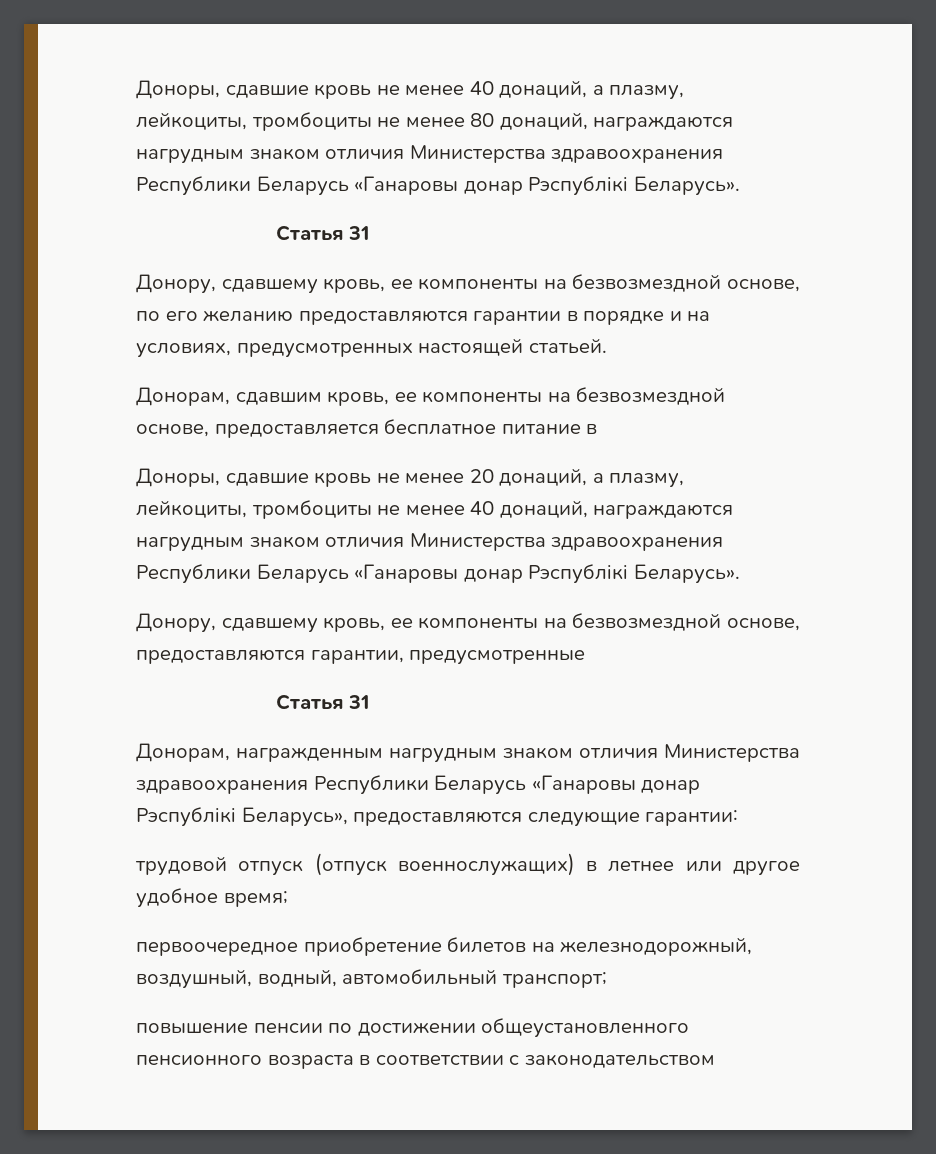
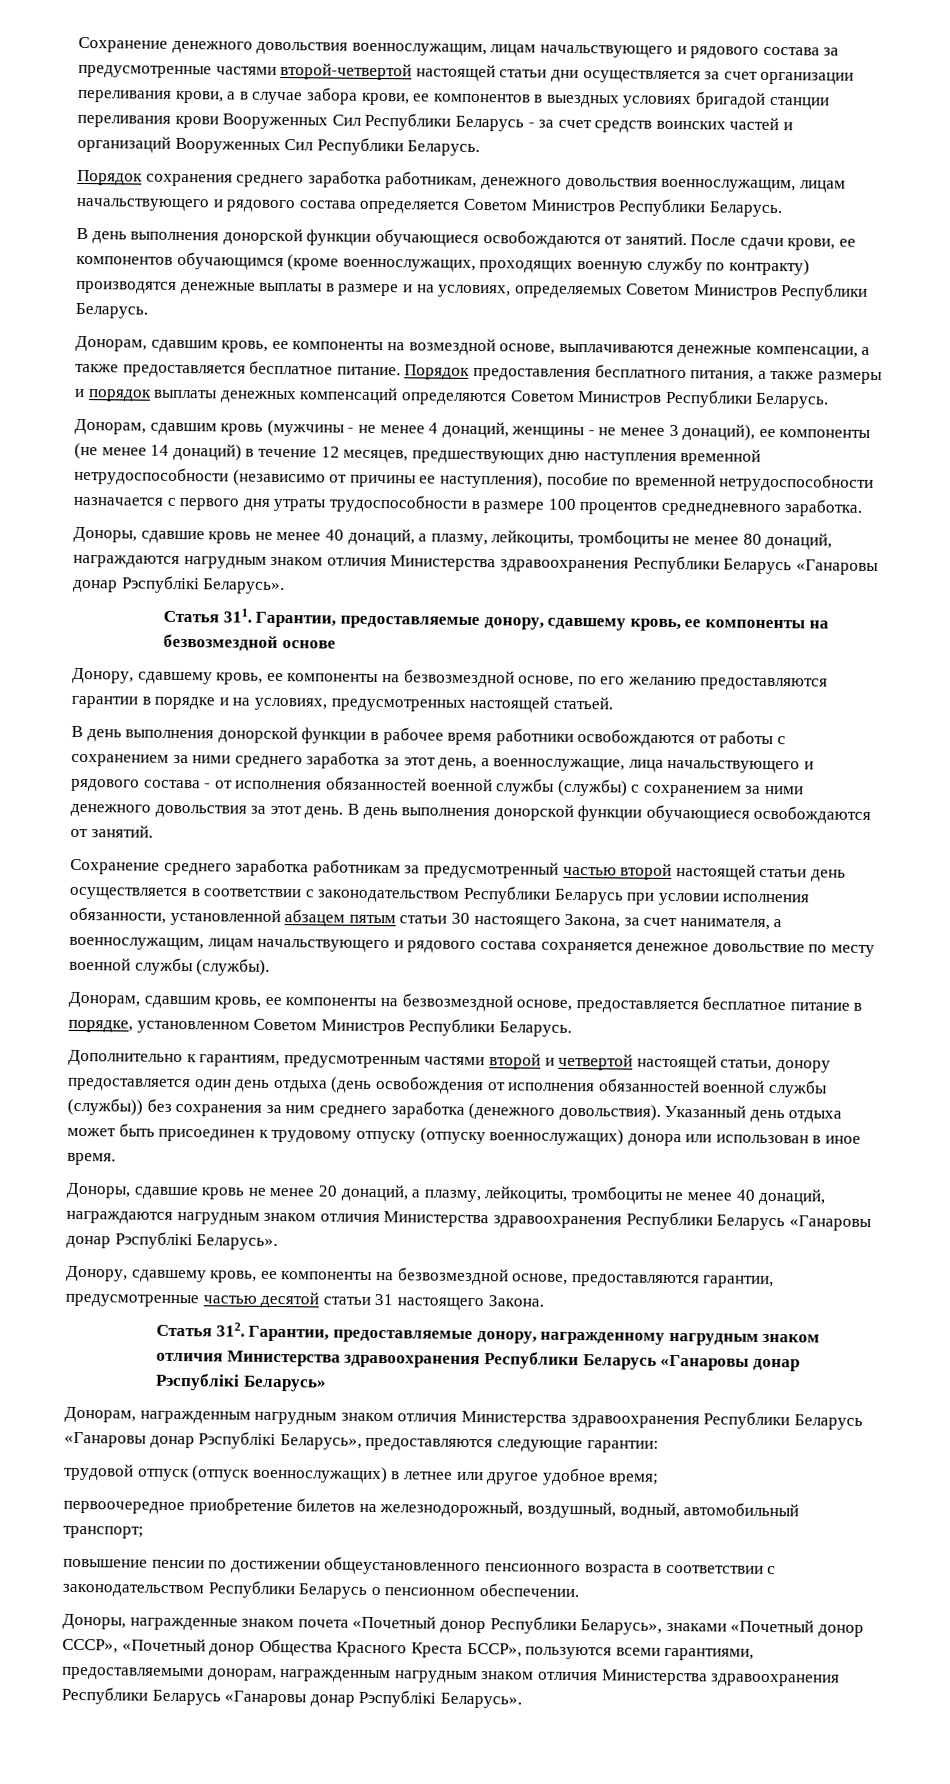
(136, 89) none -> [78,36,840,59] [78,62,855,85] [77,87,830,110] [77,112,794,133] [77,135,481,157] [77,169,846,193] [76,197,782,218] [76,227,857,251] [76,251,810,276] [76,280,869,301] [75,302,148,319] [75,335,871,359] [75,360,883,385] [74,387,830,409] [74,418,872,441] [74,442,762,466] [74,466,875,493] [73,494,863,517] Сохранение денежного довольствия военнослужащим, лицам начальствующего и рядового состава за предусмотренные частями второй-четвертой настоящей статьи дни осуществляется за счет организации переливания крови, а в случае забора крови, ее компонентов в выездных условиях бригадой станции переливания крови Вооруженных Сил Республики Беларусь - за счет средств воинских частей и организаций Вооруженных Сил Республики Беларусь. // Порядок сохранения среднего заработка работникам, денежного довольствия военнослужащим, лицам начальствующего и рядового состава определяется Советом Министров Республики Беларусь. // В день выполнения донорской функции обучающиеся освобождаются от занятий. После сдачи крови, ее компонентов обучающимся (кроме военнослужащих, проходящих военную службу по контракту) производятся денежные выплаты в размере и на условиях, определяемых Советом Министров Республики Беларусь. // Донорам, сдавшим кровь, ее компоненты на возмездной основе, выплачиваются денежные компенсации, а также предоставляется бесплатное питание. Порядок предоставления бесплатного питания, а также размеры и порядок выплаты денежных компенсаций определяются Советом Министров Республики Беларусь. // Донорам, сдавшим кровь (мужчины - не менее 4 донаций, женщины - не менее 3 донаций), ее компоненты (не менее 14 донаций) в течение 12 месяцев, предшествующих дню наступления временной нетрудоспособности (независимо от причины ее наступления), пособие по временной нетрудоспособности назначается с первого дня утраты трудоспособности в размере 100 процентов среднедневного заработка. //
[348,226,370,240] 31 -> [222,608,829,632] [163,633,336,651] 311. Гарантии, предоставляемые донору, сдавшему кровь, ее компоненты на безвозмездной основе
(607, 345) none -> [71,725,787,749] [71,751,815,774] [71,776,805,798] [70,803,872,825] [70,825,153,838] [70,858,846,882] [69,885,810,906] [69,906,783,930] [69,936,875,958] [69,957,271,976] // В день выполнения донорской функции в рабочее время работники освобождаются от работы с сохранением за ними среднего заработка за этот день, а военнослужащие, лица начальствующего и рядового состава - от исполнения обязанностей военной службы (службы) с сохранением за ними денежного довольствия за этот день. В день выполнения донорской функции обучающиеся освобождаются от занятий. // Сохранение среднего заработка работникам за предусмотренный частью второй настоящей статьи день осуществляется в соответствии с законодательством Республики Беларусь при условии исполнения обязанности, установленной абзацем пятым статьи 30 настоящего Закона, за счет нанимателя, а военнослужащим, лицам начальствующего и рядового состава сохраняется денежное довольствие по месту военной службы (службы).
(598, 429) none -> [68,1018,572,1037] [68,1049,831,1073] [67,1075,828,1098] [67,1097,843,1123] [67,1123,862,1147] [67,1152,116,1166] порядке, установленном Советом Министров Республики Беларусь. // Дополнительно к гарантиям, предусмотренным частями второй и четвертой настоящей статьи, донору предоставляется один день отдыха (день освобождения от исполнения обязанностей военной службы (службы)) без сохранения за ним среднего заработка (денежного довольствия). Указанный день отдыха может быть присоединен к трудовому отпуску (отпуску военнослужащих) донора или использован в иное время.
[275,694,370,710] // Статья 31 -> [202,1291,544,1311] [156,1322,821,1346] [156,1350,800,1372] [155,1372,327,1392] частью десятой статьи 31 настоящего Закона. // Статья 312. Гарантии, предоставляемые донору, награжденному нагрудным знаком отличия Министерства здравоохранения Республики Беларусь «Ганаровы донар Рэспублiкi Беларусь»
(715, 1061) none -> [207,1580,579,1599] [62,1613,864,1637] [62,1638,755,1661] [62,1666,841,1687] [61,1686,522,1709] Республики Беларусь о пенсионном обеспечении. // Доноры, награжденные знаком почета «Почетный донор Республики Беларусь», знаками «Почетный донор СССР», «Почетный донор Общества Красного Креста БССР», пользуются всеми гарантиями, предоставляемыми донорам, награжденным нагрудным знаком отличия Министерства здравоохранения Республики Беларусь «Ганаровы донар Рэспублiкi Беларусь».

